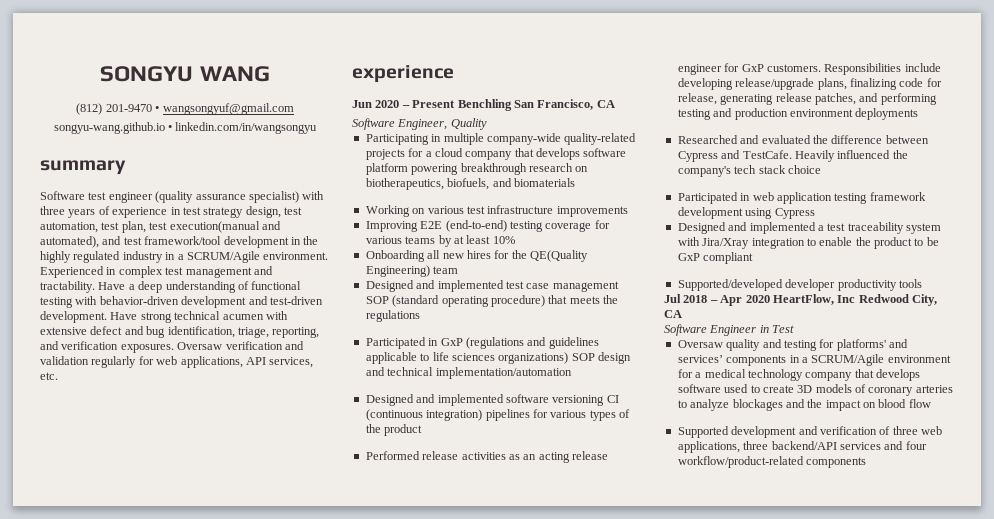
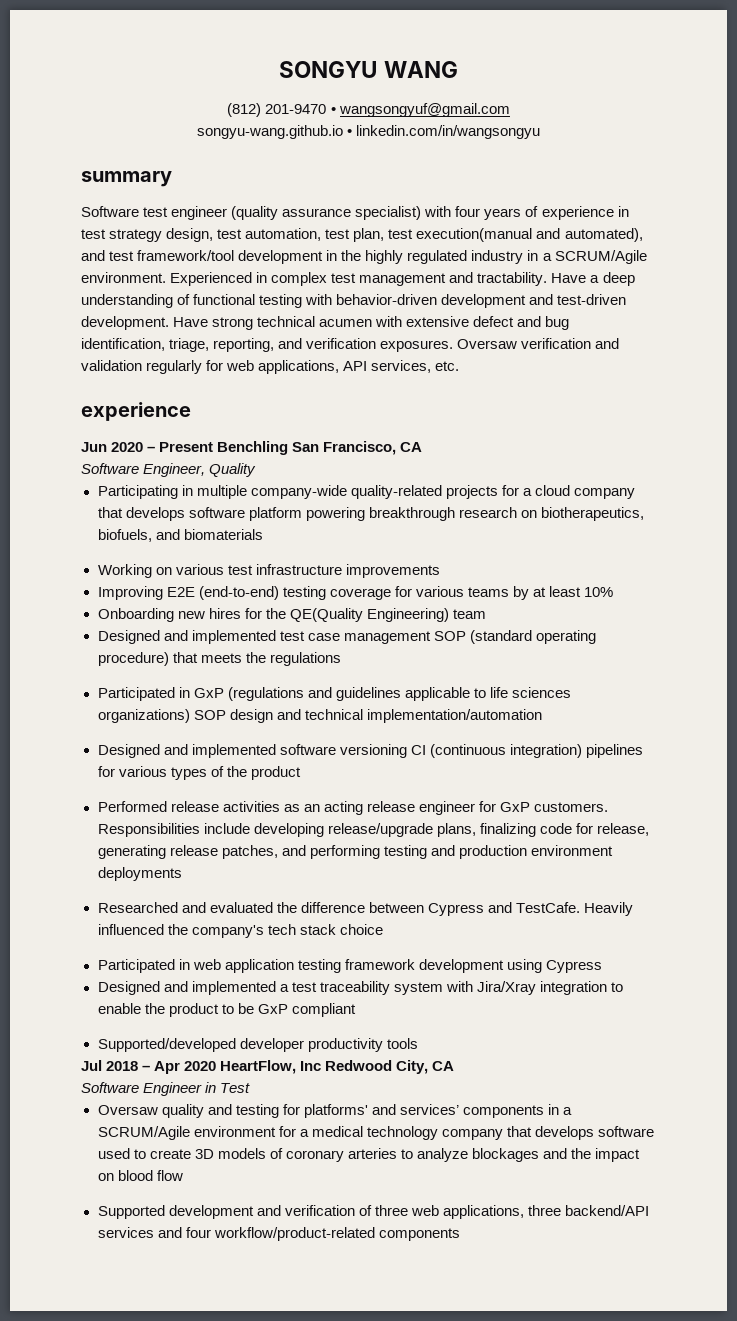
[40,206,65,215] three -> [455,206,481,217] four
[427,250,441,259] all -> (174, 615) none

